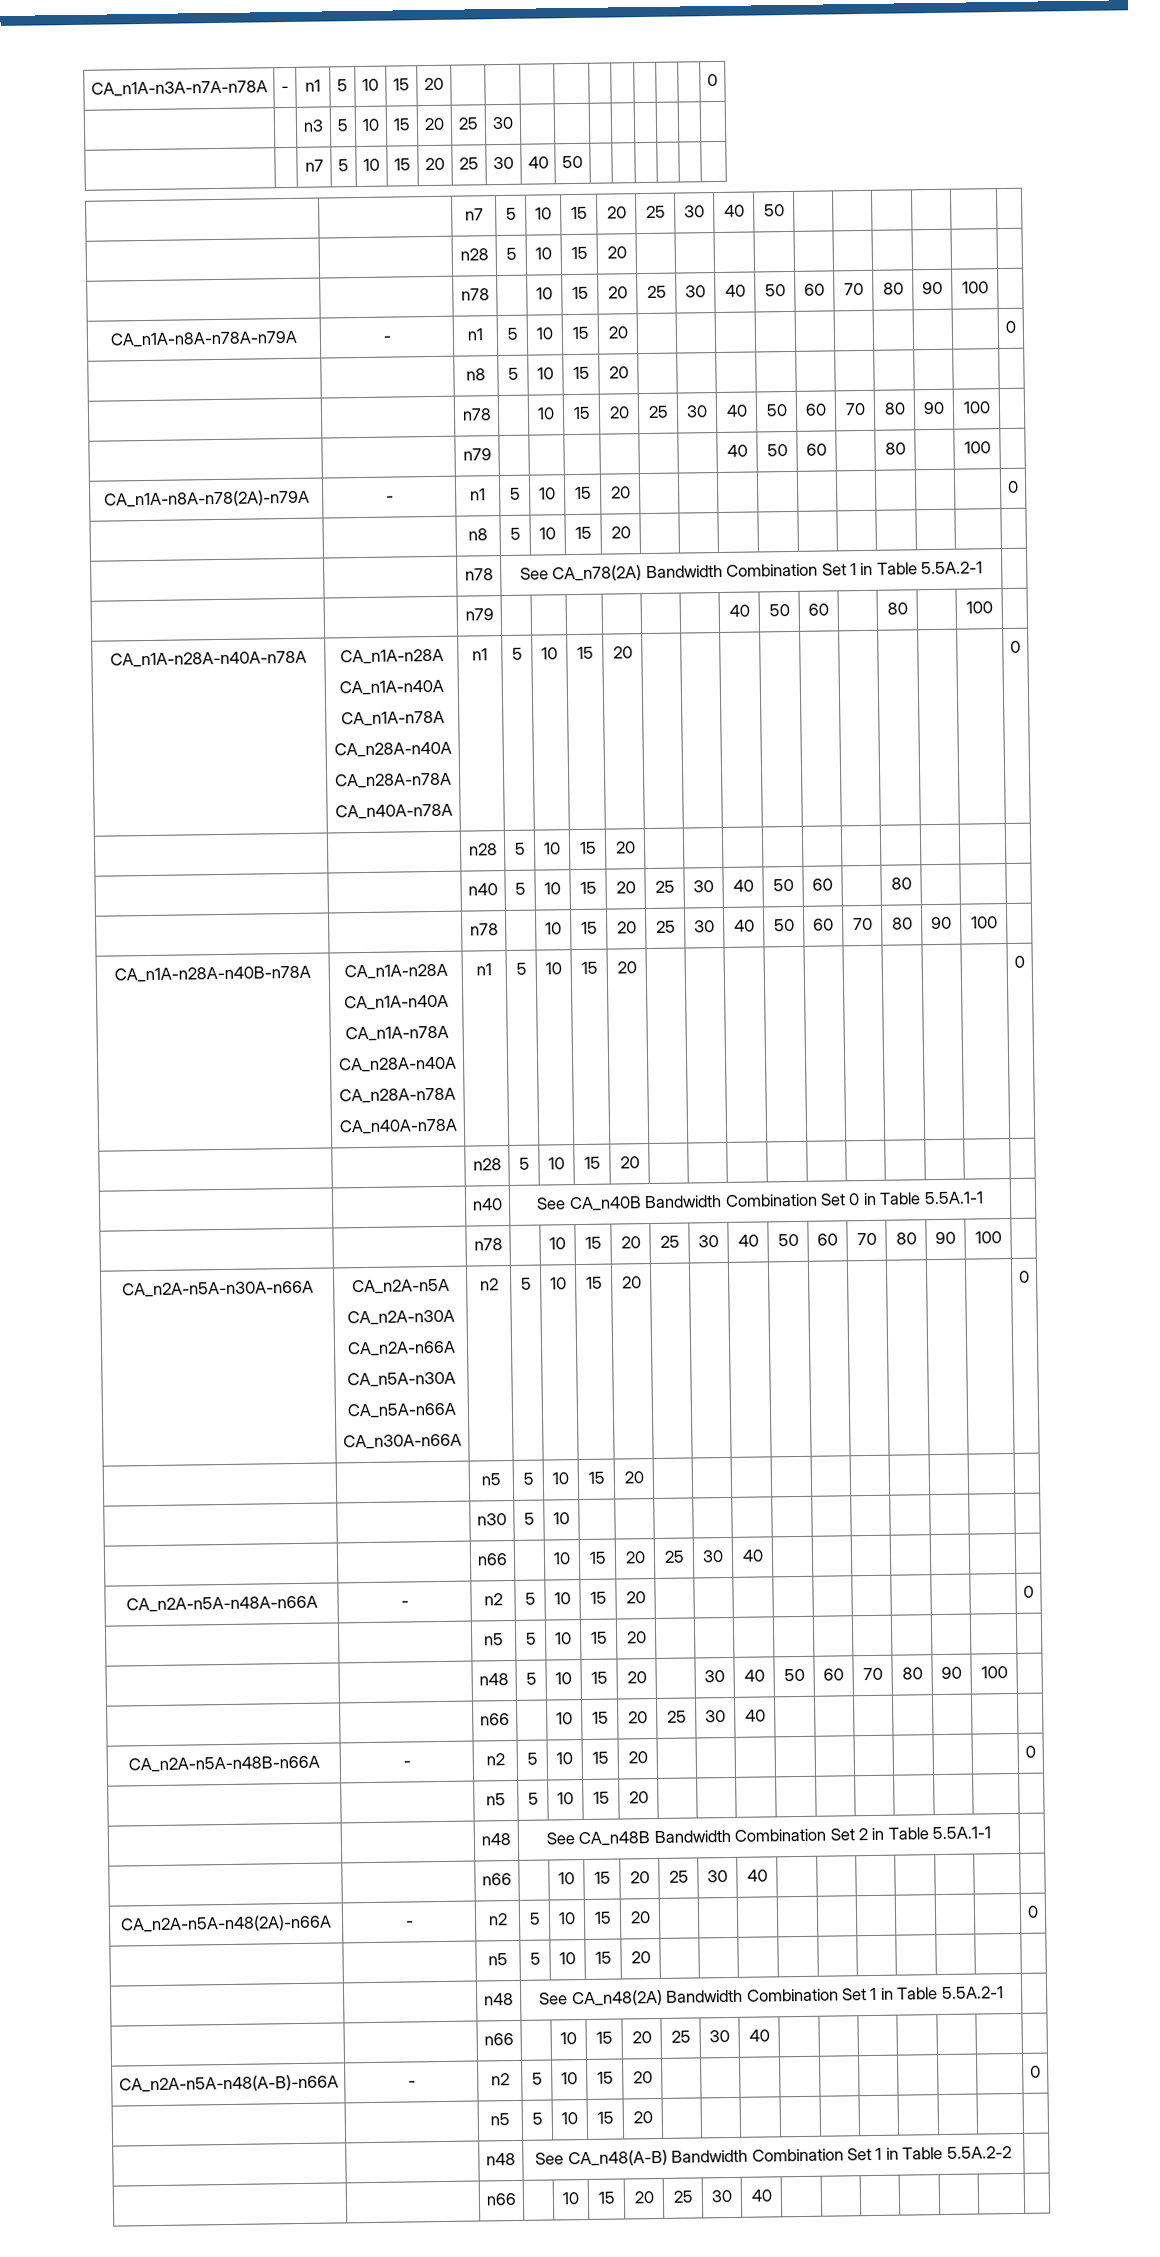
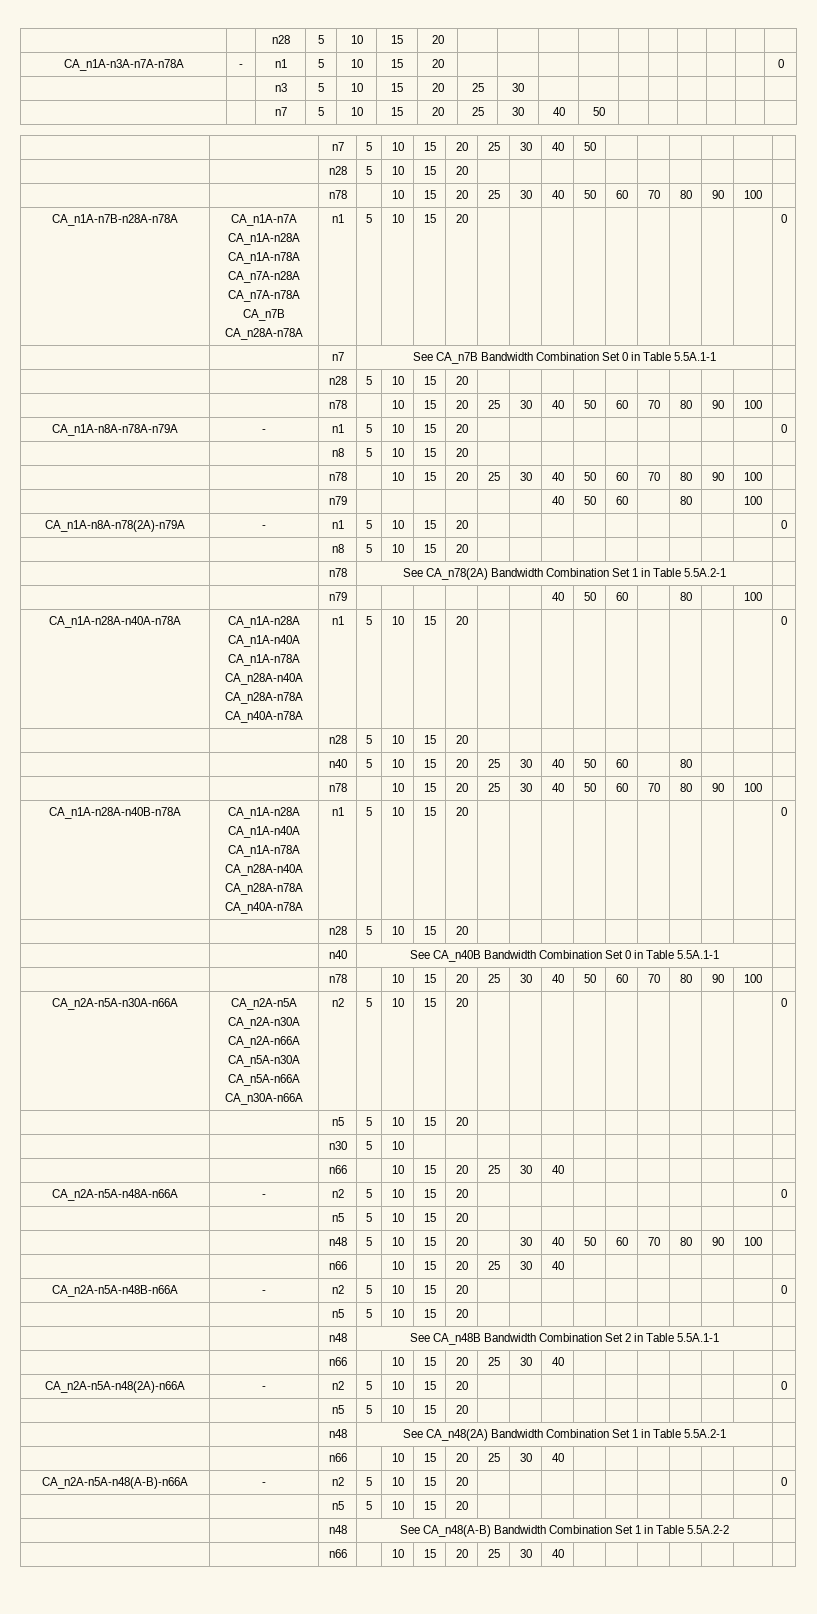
(90, 88) none -> [271,35,290,44] [318,35,324,44] [350,35,363,44] [391,35,403,44] [431,35,444,44] | | n28 | 5 | 10 | 15 | 20 | | | | | | | | | | //
(989, 287) none -> [52,214,178,226] [231,214,297,226] [228,233,300,245] [228,252,300,264] [228,271,300,283] [228,290,300,302] [243,309,285,321] [225,328,303,340] [331,214,344,223] [366,214,372,223] [391,214,404,223] [423,214,436,223] [455,214,468,223] [781,214,787,223] [331,352,344,361] [412,352,717,364] [328,376,347,385] [366,376,372,385] [391,376,404,385] [423,376,436,385] [455,376,468,385] [328,400,347,409] [391,400,404,409] [423,400,436,409] [455,400,468,409] [487,400,500,409] [519,400,532,409] [551,400,564,409] [583,400,596,409] [615,400,628,409] [647,400,660,409] [679,400,692,409] [711,400,724,409] [744,400,762,409] // CA_n1A-n7B-n28A-n78A | CA_n1A-n7A // CA_n1A-n28A // CA_n1A-n78A // CA_n7A-n28A // CA_n7A-n78A // CA_n7B // CA_n28A-n78A | n1 | 5 | 10 | 15 | 20 | | | | | | | | | | 0 // | | n7 | See CA_n7B Bandwidth Combination Set 0 in Table 5.5A.1-1 | // | | n28 | 5 | 10 | 15 | 20 | | | | | | | | | | // | | n78 | | 10 | 15 | 20 | 25 | 30 | 40 | 50 | 60 | 70 | 80 | 90 | 100 |

